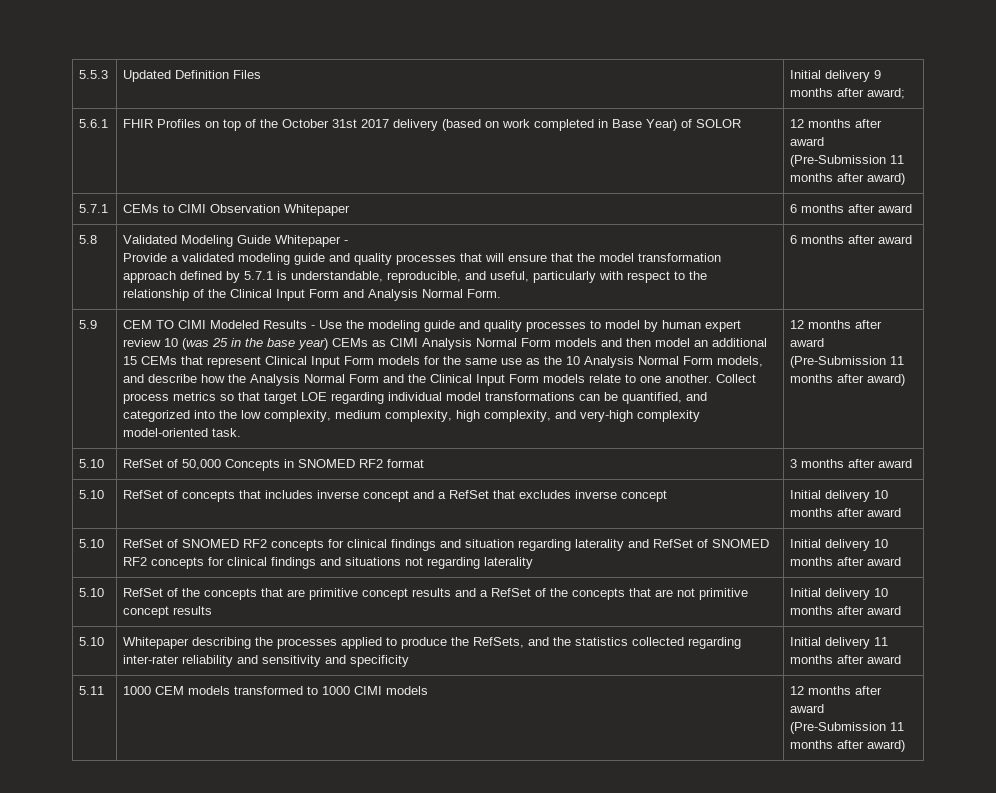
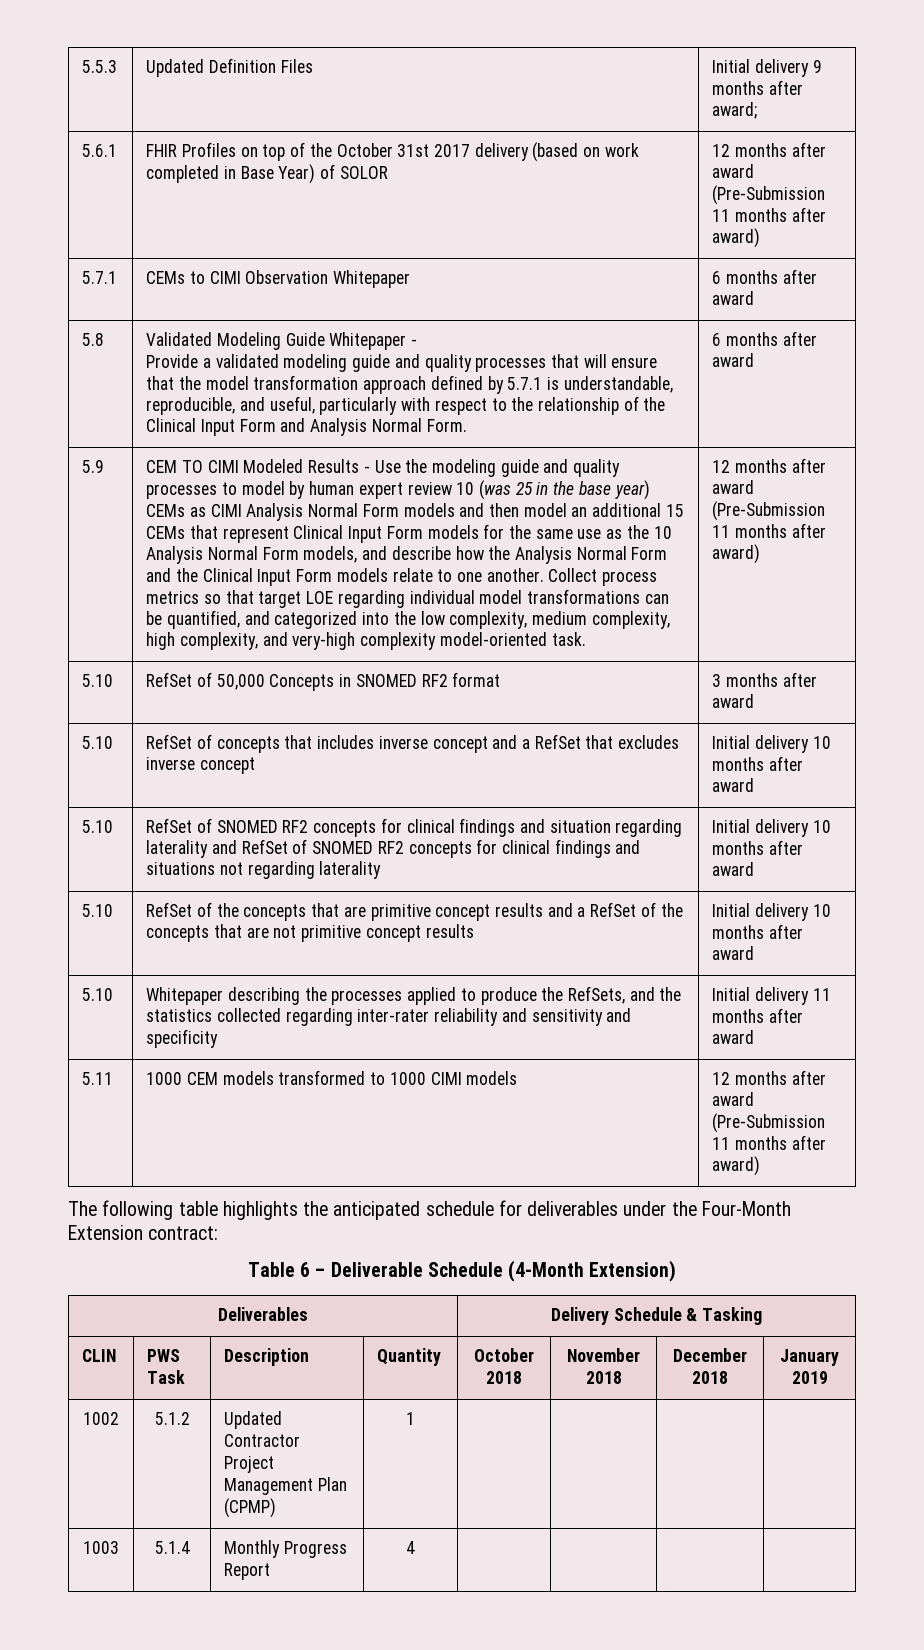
(906, 746) none -> [68,1200,791,1220] [68,1225,219,1240] [247,1260,677,1282] [218,1307,308,1321] [550,1307,763,1325] [82,1349,117,1362] [147,1349,181,1362] [147,1370,186,1384] [224,1348,310,1366] [377,1348,442,1366] [474,1348,534,1362] [486,1371,522,1384] [567,1348,640,1362] [585,1371,622,1384] [673,1348,747,1362] [692,1371,728,1384] [780,1349,839,1366] [791,1371,828,1384] [83,1412,119,1425] [154,1412,190,1425] [224,1411,283,1429] [224,1434,301,1447] [224,1456,275,1473] [224,1477,347,1495] [224,1498,277,1518] [406,1412,415,1425] [83,1541,119,1554] [154,1541,190,1554] [224,1540,347,1558] [224,1563,271,1580] [406,1541,415,1554] // The following table highlights the anticipated schedule for deliverables under the Four-Month Extension contract: // Table 6 – Deliverable Schedule (4-Month Extension) // Deliverables | Delivery Schedule & Tasking // CLIN | PWS Task | Description | Quantity | October 2018 | November 2018 | December 2018 | January 2019 // 1002 | 5.1.2 | Updated Contractor Project Management Plan (CPMP) | 1 | | | | // 1003 | 5.1.4 | Monthly Progress Report | 4 | | | |

